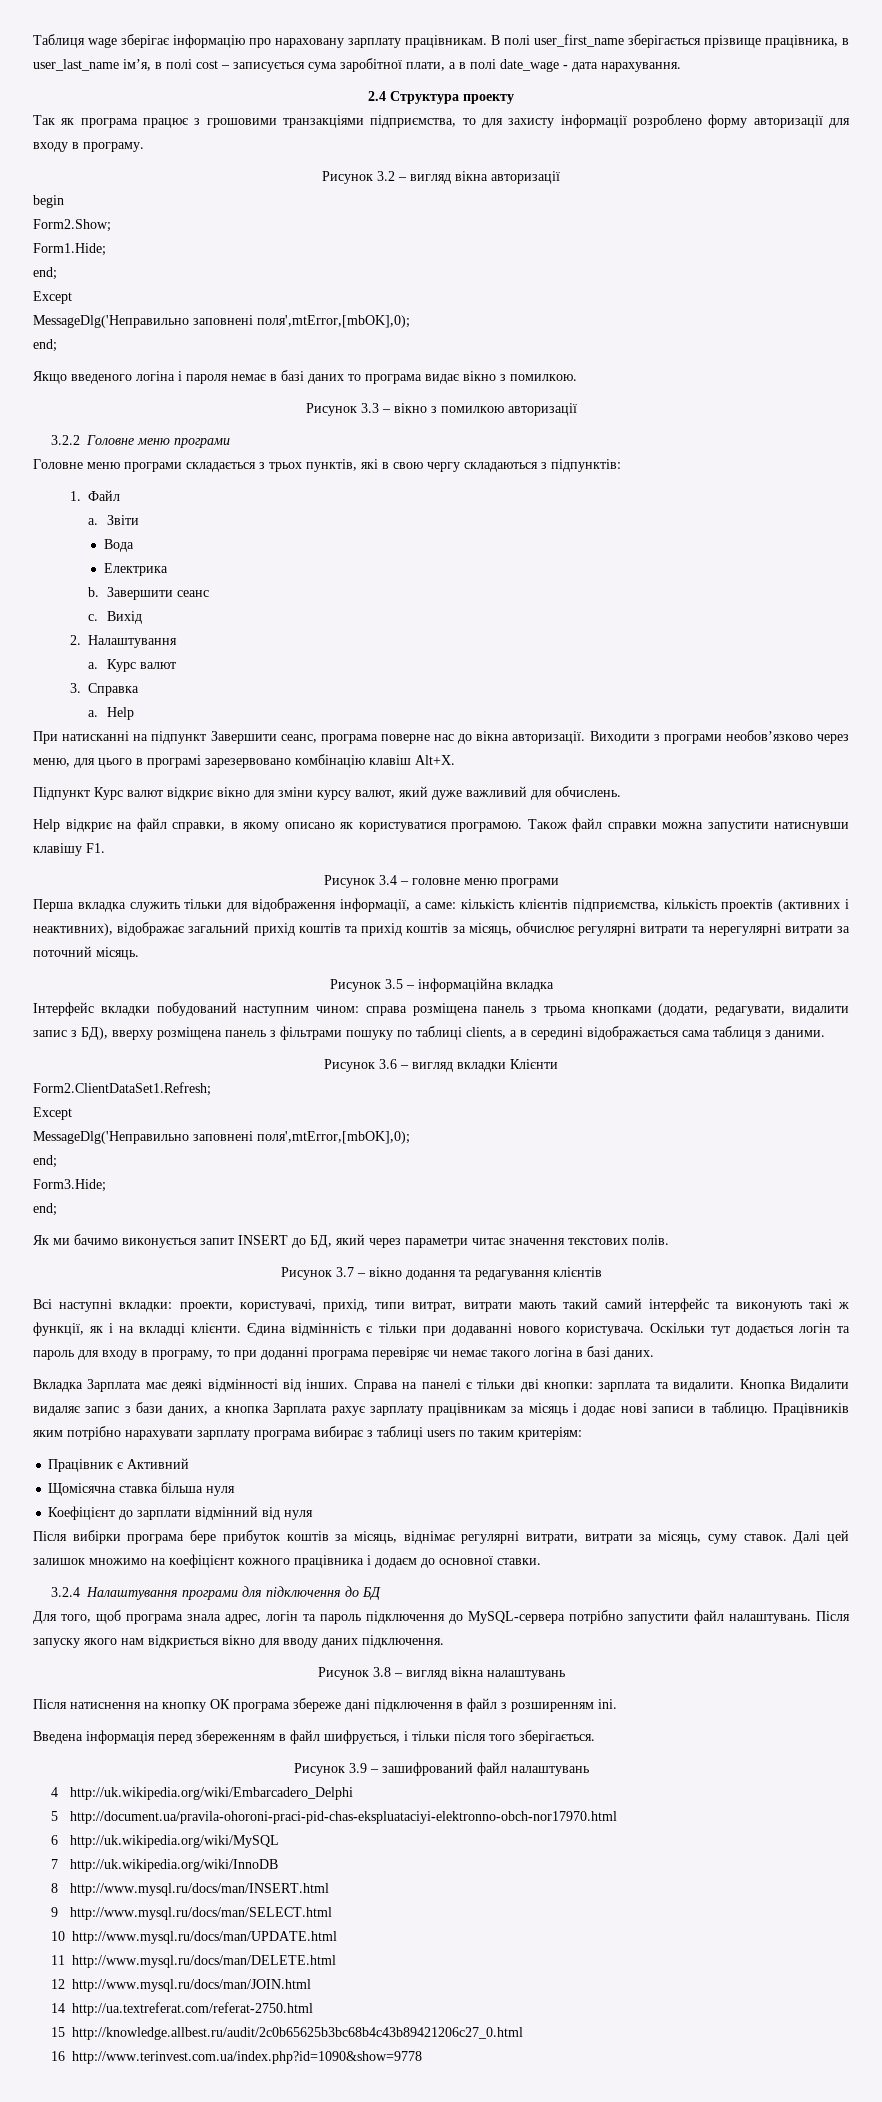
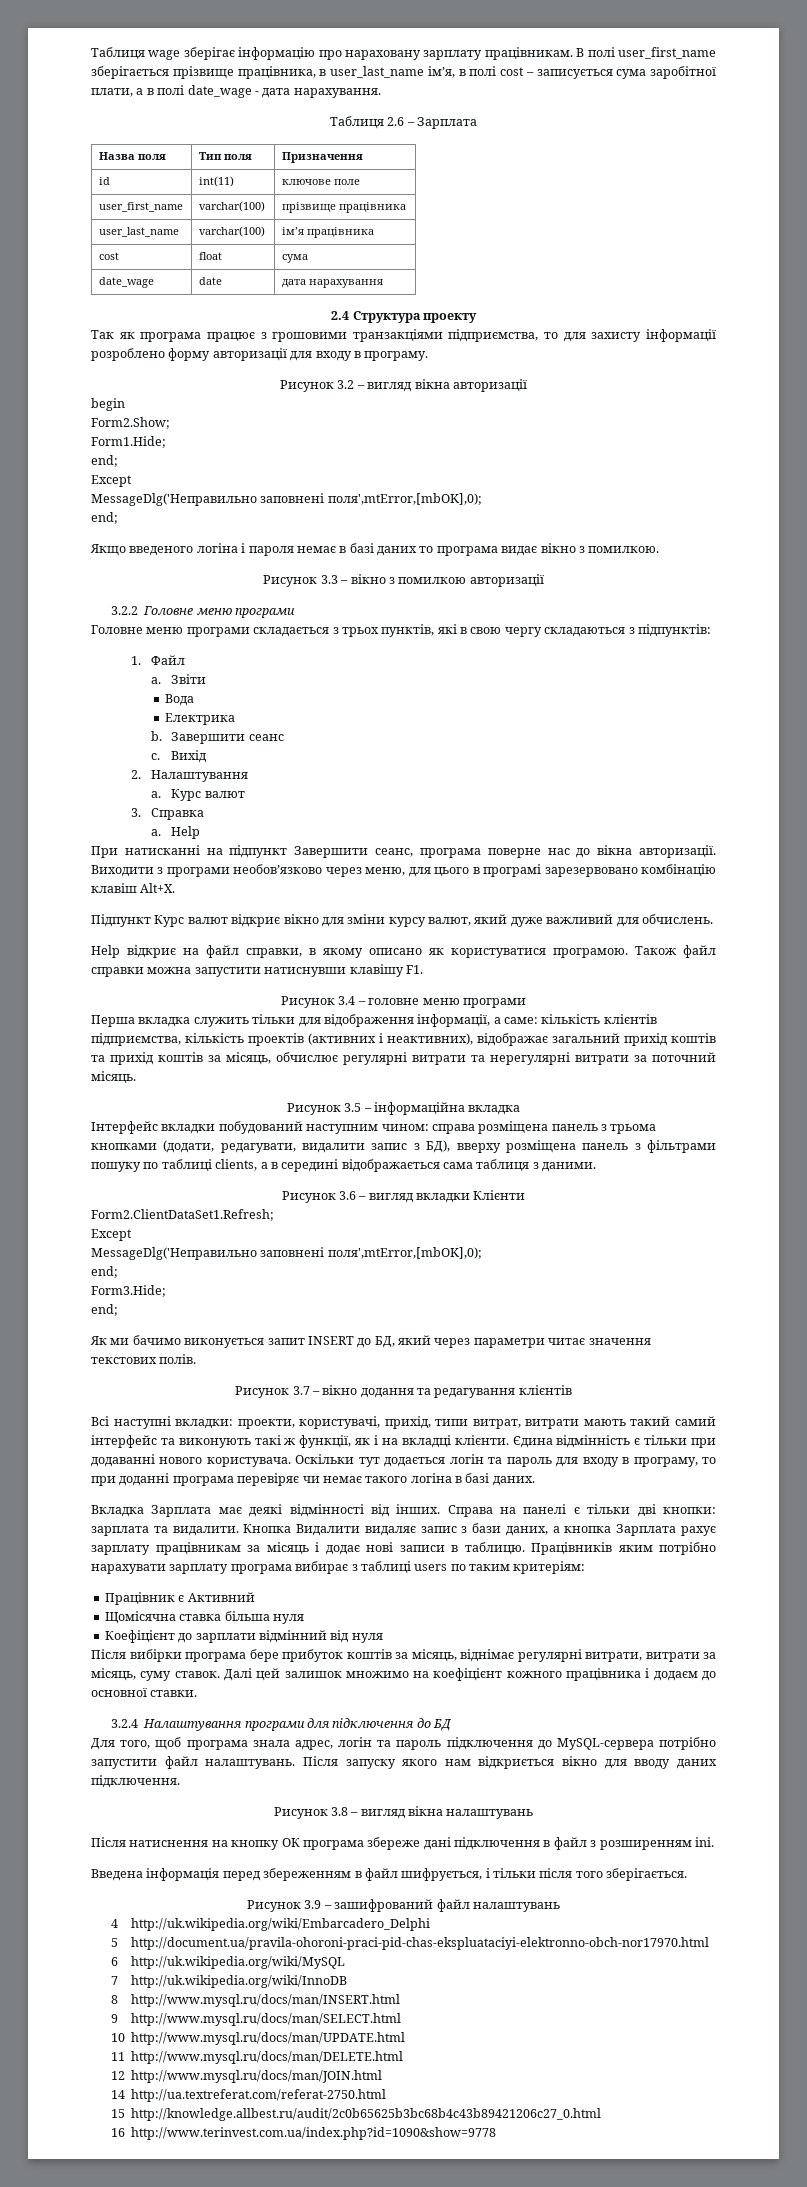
(681, 67) none -> [329,116,478,129] [98,152,166,160] [198,152,252,160] [281,152,363,163] [98,177,110,185] [198,176,234,187] [281,179,360,185] [98,202,183,212] [198,201,265,212] [281,202,406,213] [98,227,179,237] [198,226,265,237] [281,227,374,238] [98,252,119,260] [198,252,222,260] [281,254,308,263] [98,277,154,288] [198,277,222,285] [281,279,383,288] // Таблиця 2.6 – Зарплата // Назва поля | Тип поля | Призначення // id | int(11) | ключове поле // user_first_name | varchar(100) | прізвище працівника // user_last_name | varchar(100) | ім’я працівника // cost | float | сума // date_wage | date | дата нарахування

